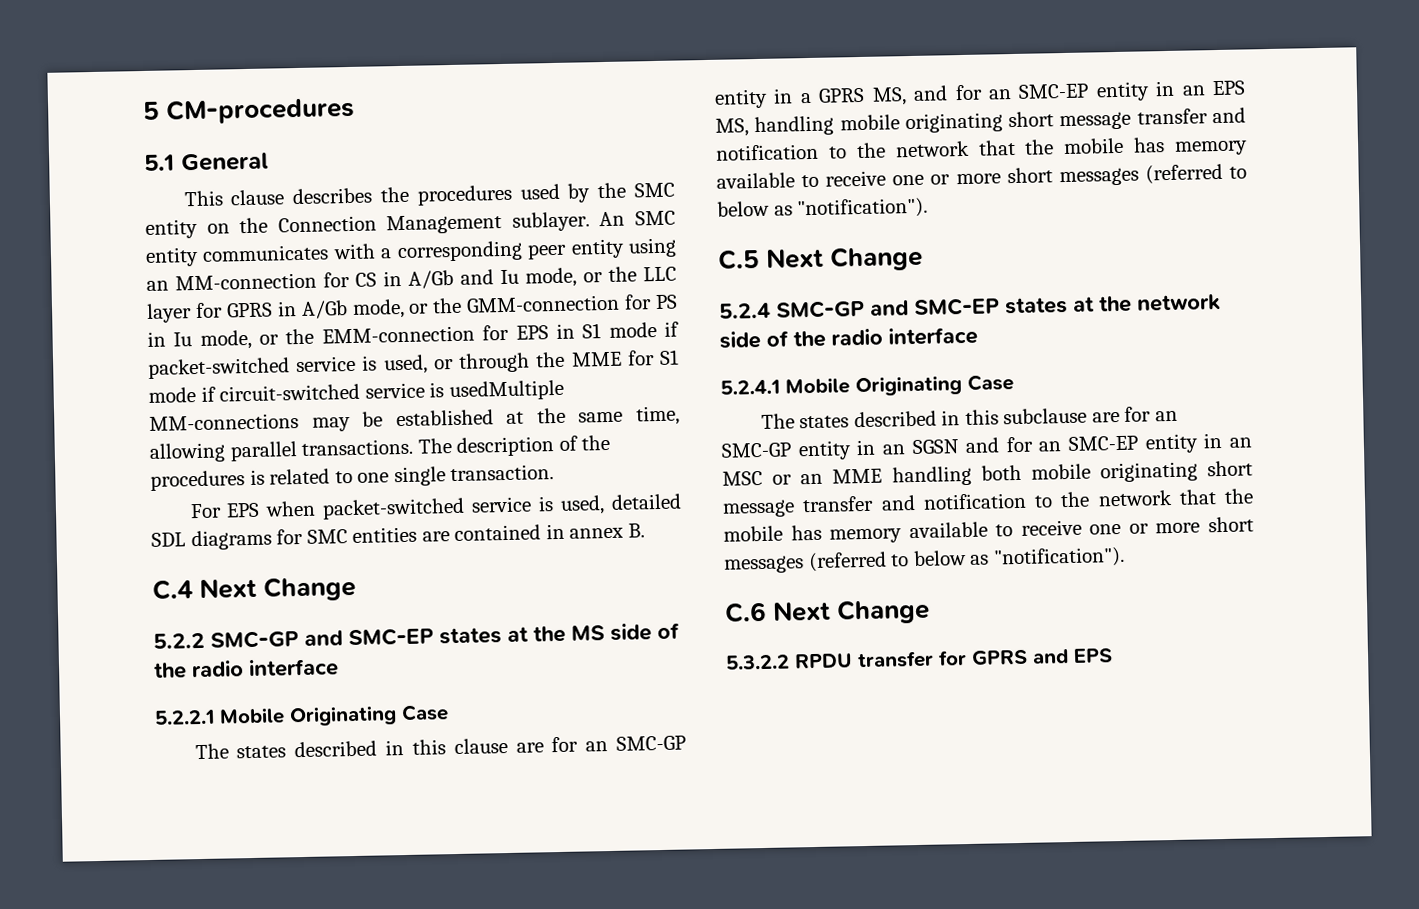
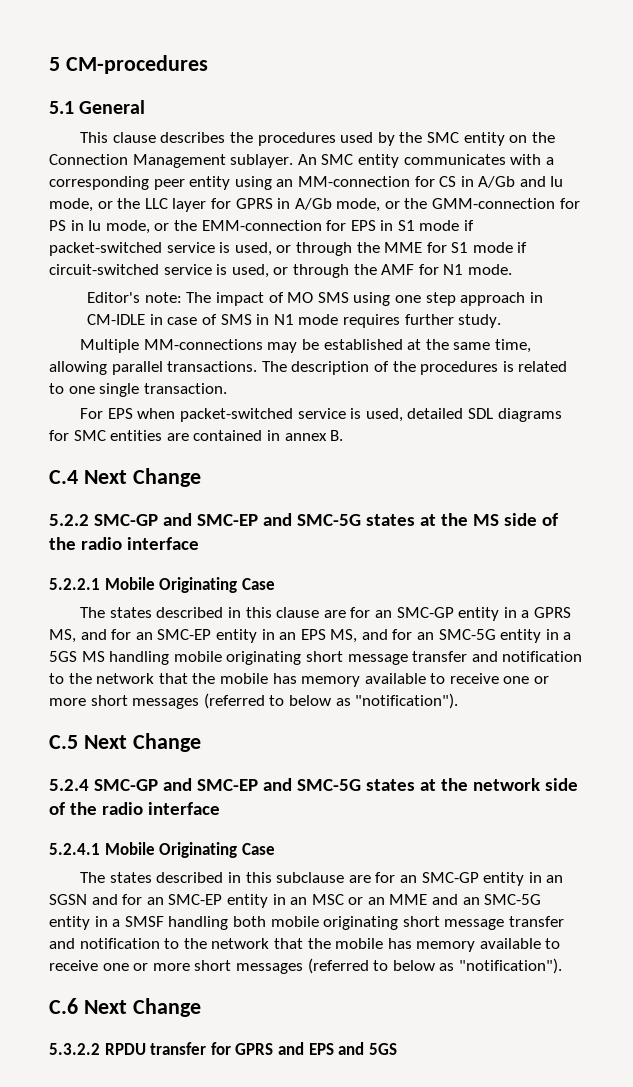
[448,379,564,402] usedMultiple -> [231,264,512,278] [87,292,543,306] [87,314,502,328] [80,339,140,353] used, or through the AMF for N1 mode. // Editor's note: The impact of MO SMS using one step approach in CM-IDLE in case of SMS in N1 mode requires further study. // Multiple
(434, 637) none -> [262,513,361,526] and SMC-5G
(749, 127) none -> [361,629,572,643] [49,651,105,662] and for an SMC-5G entity in a 5GS MS
(1000, 306) none -> [262,778,361,791] and SMC-5G
(883, 476) none -> [432,894,542,905] [49,916,164,930] and an SMC-5G entity in a SMSF
(1113, 655) none -> [338,1042,397,1055] and 5GS

